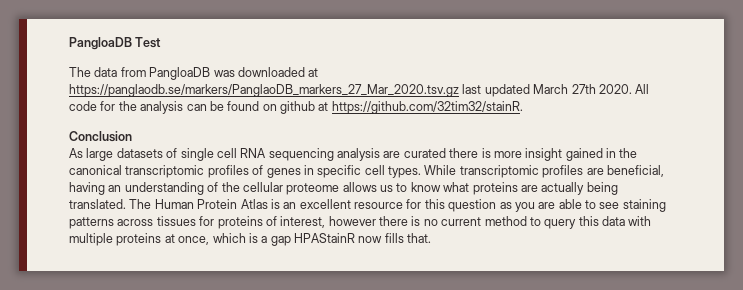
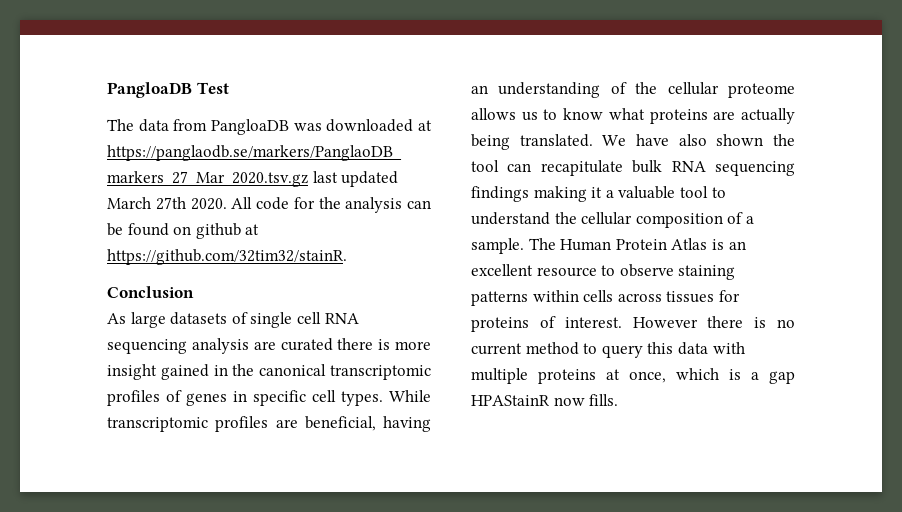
(126, 204) none -> [602,134,795,146] [471,160,795,176] [471,186,726,202] [471,212,754,228] [471,238,524,254] We have also shown the tool can recapitulate bulk RNA sequencing findings making it a valuable tool to understand the cellular composition of a sample.
[406,199,666,212] [69,217,114,229] for this question as you are able to see staining patterns -> [601,264,736,280] [471,290,614,306] to observe staining patterns within cells
[280,216,376,228] interest, however -> [564,317,698,328] interest. However
[384,233,432,243] fills that. -> [589,394,619,406] fills.

